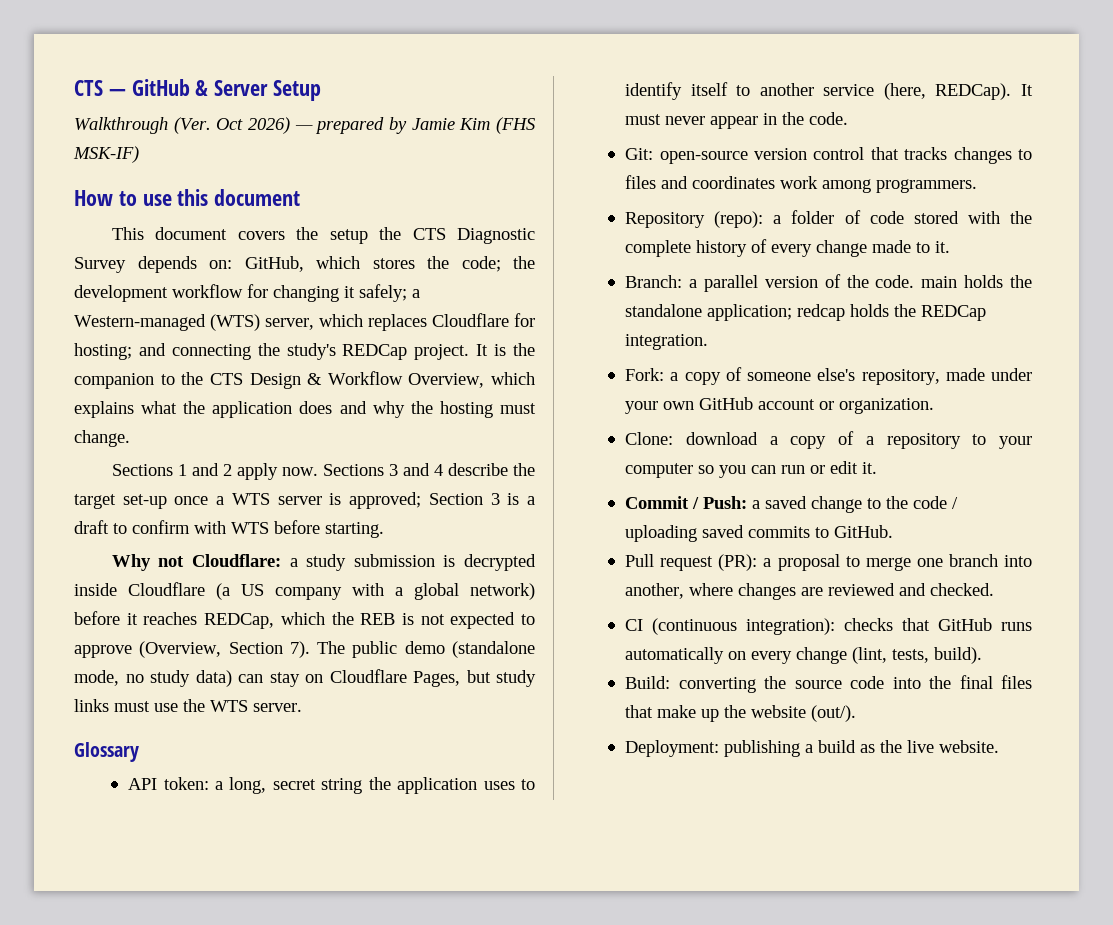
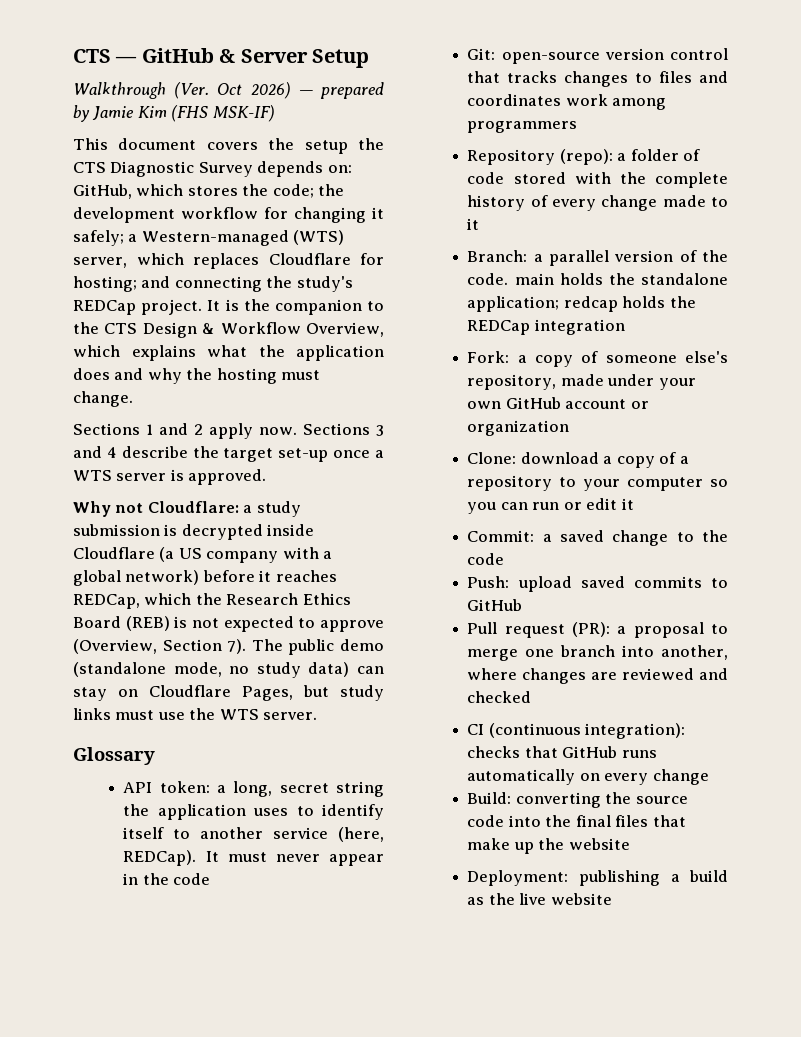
[74,189,301,206] // How to use this document -> (275, 113) none
[349,492,535,509] [74,520,384,538] approved; Section 3 is a draft to confirm with WTS before starting. -> [188,469,267,485] approved.
[360,613,396,625] REB -> [226,593,351,605] [73,616,170,631] Research Ethics Board (REB)
[809,112,849,125] code. -> [173,873,211,885] code
[876,179,978,193] programmers. -> [467,121,578,133] programmers
[935,241,951,253] it. -> [467,218,480,230] it
[625,334,709,350] integration. -> [534,319,625,335] integration
[839,398,935,414] organization. -> [467,420,570,436] organization
[862,462,878,474] [625,496,748,509] it. // Commit / Push: -> [621,498,634,510] [467,530,535,542] it // Commit:
[952,497,959,509] [625,525,698,542] / uploading -> [467,576,572,592] // Push: upload
[834,525,894,538] GitHub. -> [467,599,523,611] GitHub
[930,583,995,596] checked. -> [467,691,532,703] checked
[852,647,983,664] (lint, tests, build). -> (709, 777) none
[811,705,857,722] (out/). -> (630, 844) none
[939,740,1000,753] website. -> [550,893,612,905] website

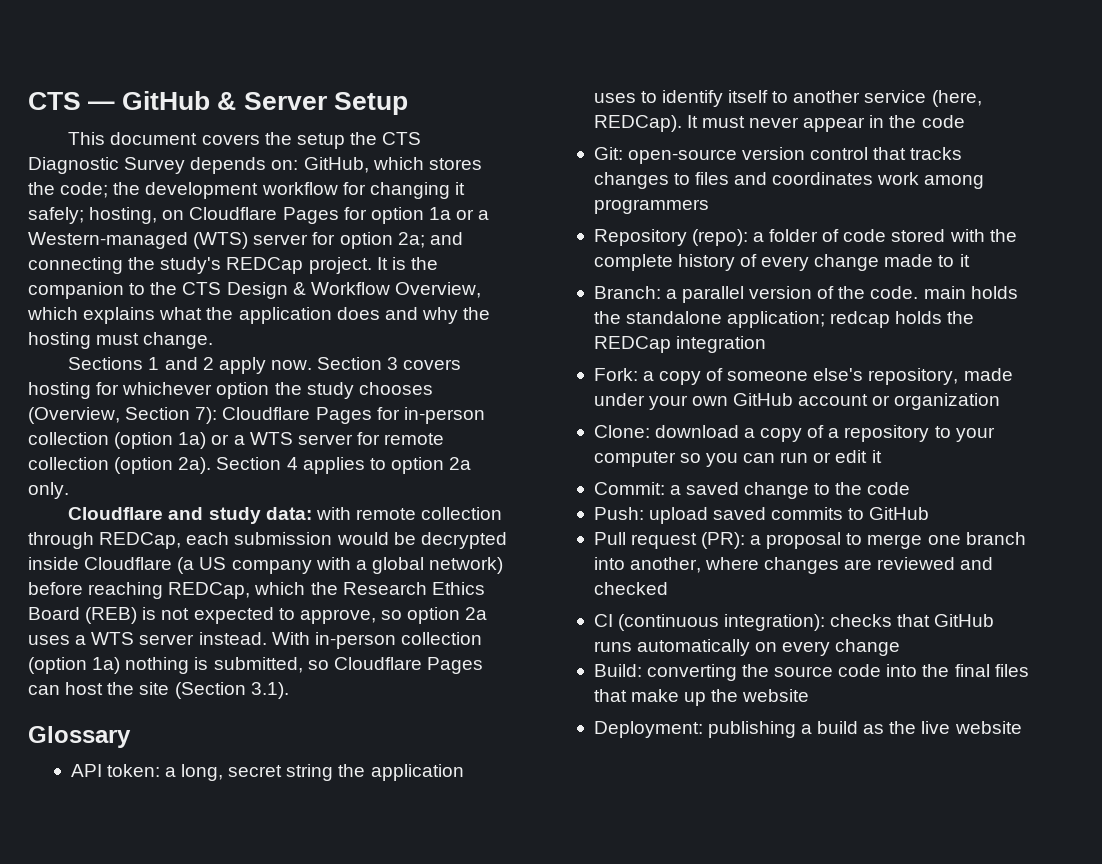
[73,82,385,99] [73,105,275,122] // Walkthrough (Ver. Oct 2026) — prepared by Jamie Kim (FHS MSK-IF) -> (408, 103) none
[128,230,345,246] [73,253,384,269] [73,276,137,292] a Western-managed (WTS) server, which replaces Cloudflare for hosting; -> [89,207,490,224] [28,232,425,249] hosting, on Cloudflare Pages for option 1a or a Western-managed (WTS) server for option 2a;
[303,423,384,436] [73,446,384,462] [73,469,267,485] [73,501,301,517] [73,524,178,536] Sections 3 and 4 describe the target set-up once a WTS server is approved. // Why not Cloudflare: a study submission is -> [317,357,462,370] [28,382,433,399] [28,407,485,424] [28,432,445,449] [28,457,472,474] [28,482,69,499] [68,507,503,524] [28,532,416,549] Section 3 covers hosting for whichever option the study chooses (Overview, Section 7): Cloudflare Pages for in-person collection (option 1a) or a WTS server for remote collection (option 2a). Section 4 applies to option 2a only. // Cloudflare and study data: with remote collection through REDCap, each submission would be
[259,570,337,582] it reaches -> [88,582,164,599] reaching
[319,620,384,632] [73,639,384,655] [73,662,384,678] [73,685,384,701] [73,708,318,720] approve (Overview, Section 7). The public demo (standalone mode, no study data) can stay on Cloudflare Pages, but study links must use the WTS server. -> [299,607,488,624] [28,632,482,649] [28,657,483,674] [28,682,289,699] approve, so option 2a uses a WTS server instead. With in-person collection (option 1a) nothing is submitted, so Cloudflare Pages can host the site (Section 3.1).

